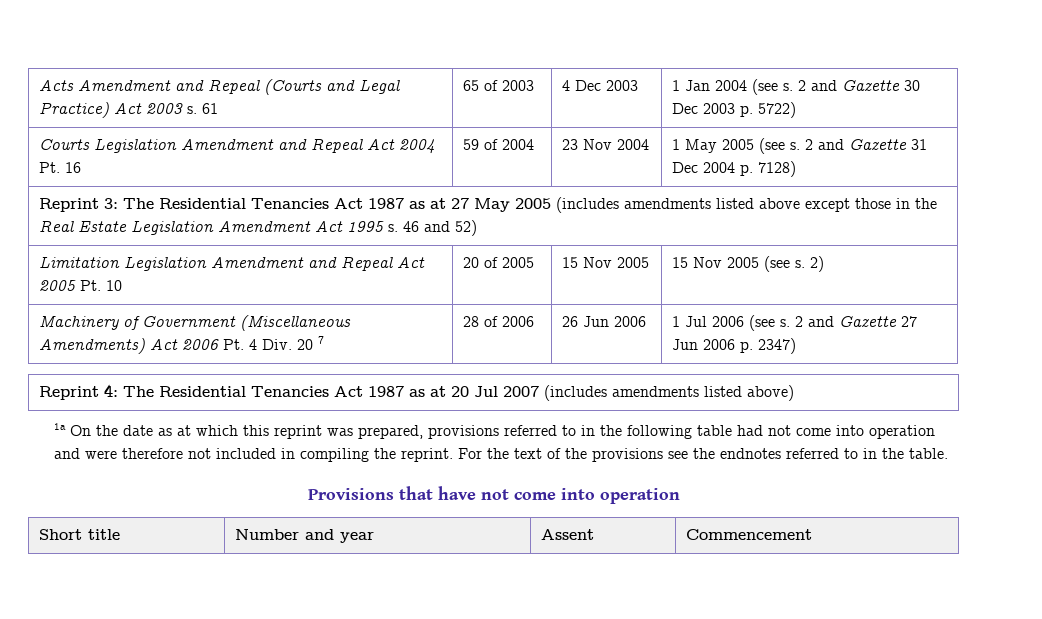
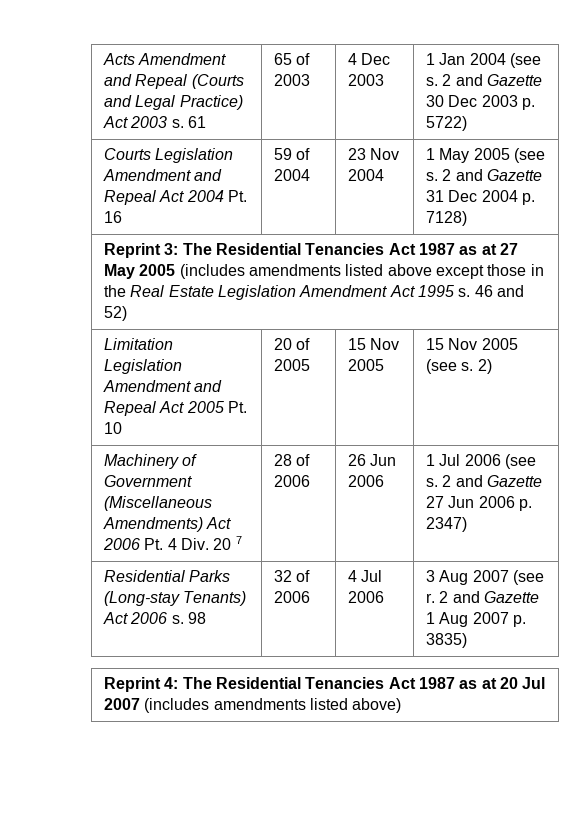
(796, 346) none -> [104,570,231,582] [104,591,247,606] [103,612,207,624] [274,570,311,582] [274,591,311,603] [348,570,383,582] [348,591,385,603] [426,570,545,585] [426,591,540,603] [426,612,527,627] [426,633,468,648] // Residential Parks (Long-stay Tenants) Act 2006 s. 98 | 32 of 2006 | 4 Jul 2006 | 3 Aug 2007 (see r. 2 and Gazette 1 Aug 2007 p. 3835)
[53,423,935,439] [53,448,948,462] [307,486,680,504] [38,529,120,540] [234,529,374,543] [540,529,594,540] [685,529,812,540] // 1a On the date as at which this reprint was prepared, provisions referred to in the following table had not come into operation and were therefore not included in compiling the reprint. For the text of the provisions see the endnotes referred to in the table. // Provisions that have not come into operation // Short title | Number and year | Assent | Commencement -> (402, 705) none

